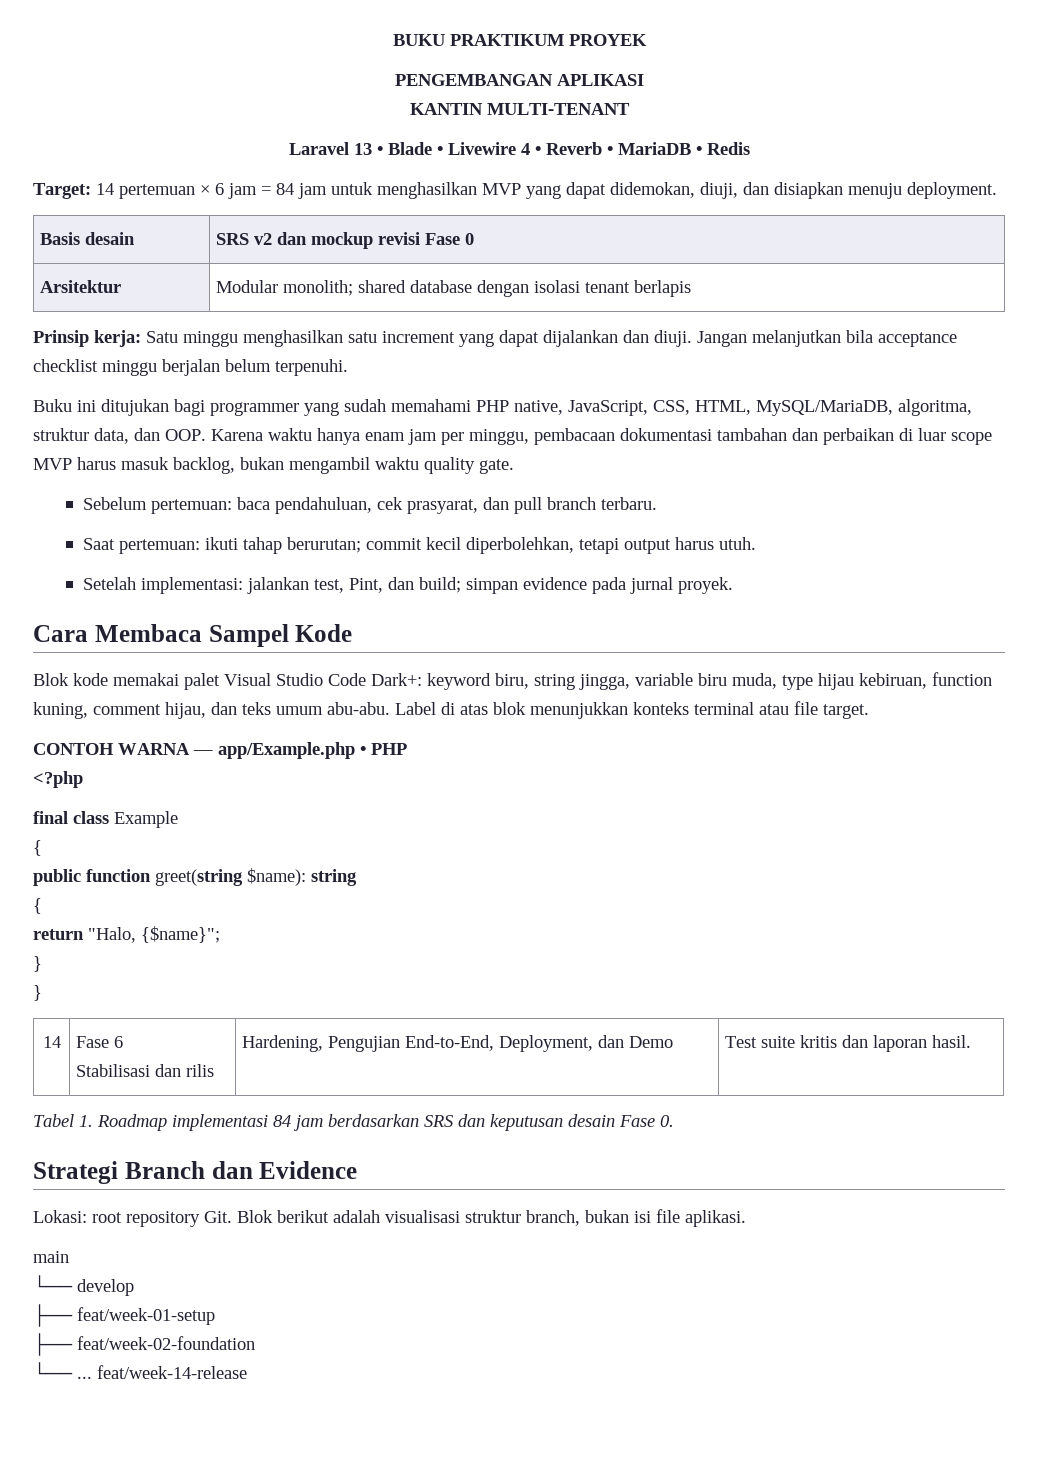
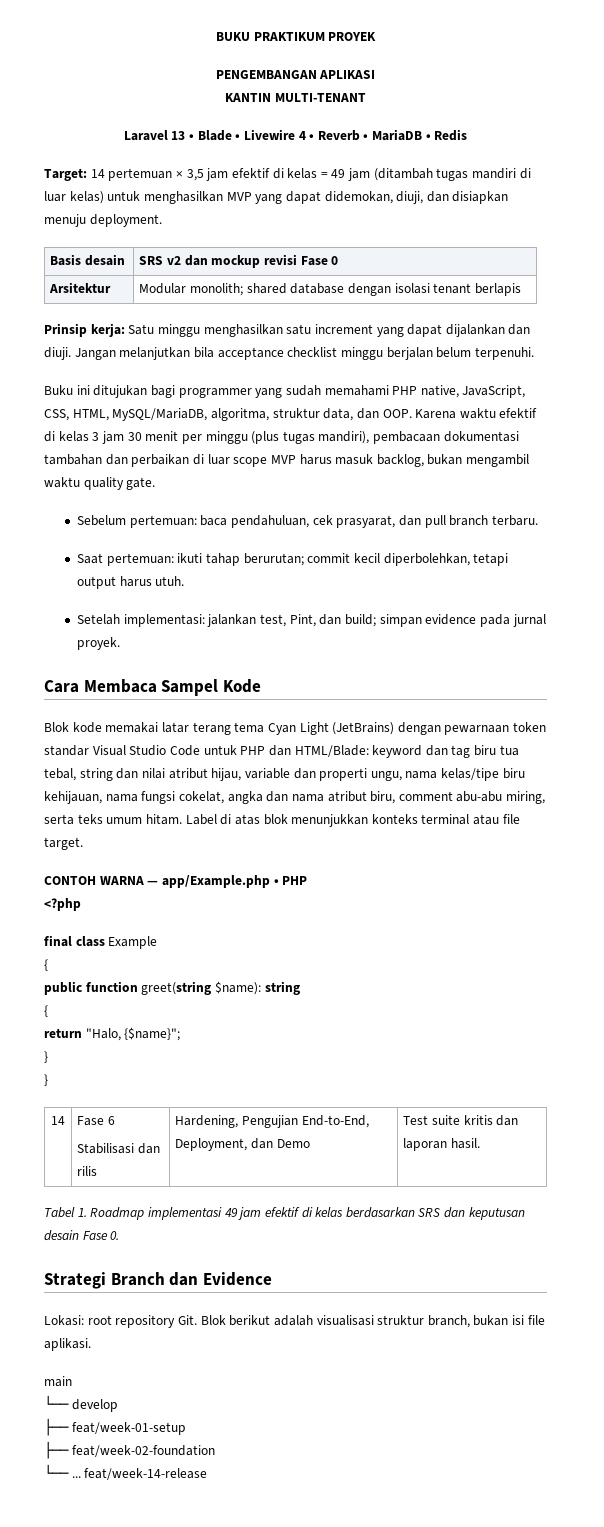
[215,183,327,199] 6 jam = 84 jam -> [186,168,531,181] [44,191,104,204] 3,5 jam efektif di kelas = 49 jam (ditambah tugas mandiri di luar kelas)
[317,428,529,445] hanya enam jam per minggu, -> [499,408,538,418] [44,431,370,444] efektif di kelas 3 jam 30 menit per minggu (plus tugas mandiri),
[184,672,992,690] [33,702,237,719] palet Visual Studio Code Dark+: keyword biru, string jingga, variable biru muda, type hijau kebiruan, function kuning, comment hijau, dan -> [161,722,547,735] [44,745,519,758] [44,768,525,781] [44,791,546,804] [44,814,74,825] latar terang tema Cyan Light (JetBrains) dengan pewarnaan token standar Visual Studio Code untuk PHP dan HTML/Blade: keyword dan tag biru tua tebal, string dan nilai atribut hijau, variable dan properti ungu, nama kelas/tipe biru kehijauan, nama fungsi cokelat, angka dan nama atribut biru, comment abu-abu miring, serta
[327,702,390,715] abu-abu. -> [145,814,182,825] hitam.
[273,1115,323,1131] 84 jam -> [224,1207,344,1220] 49 jam efektif di kelas

